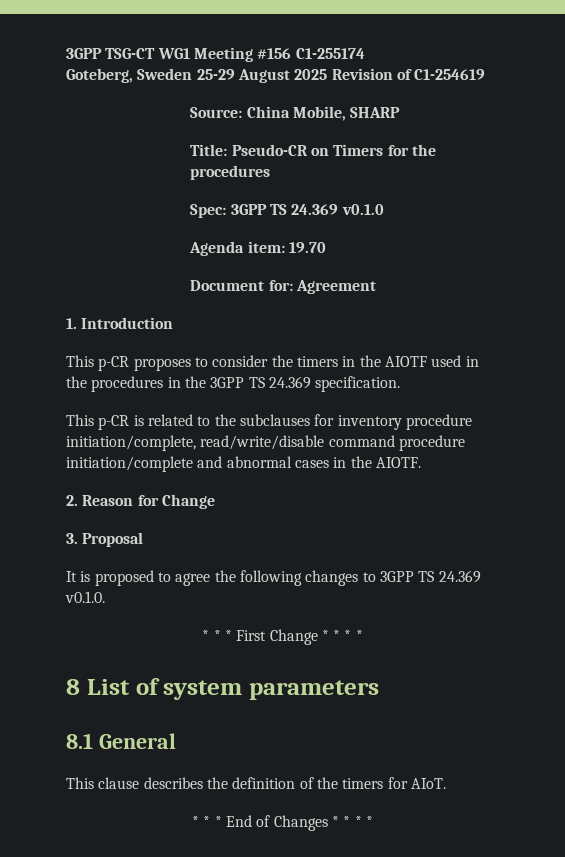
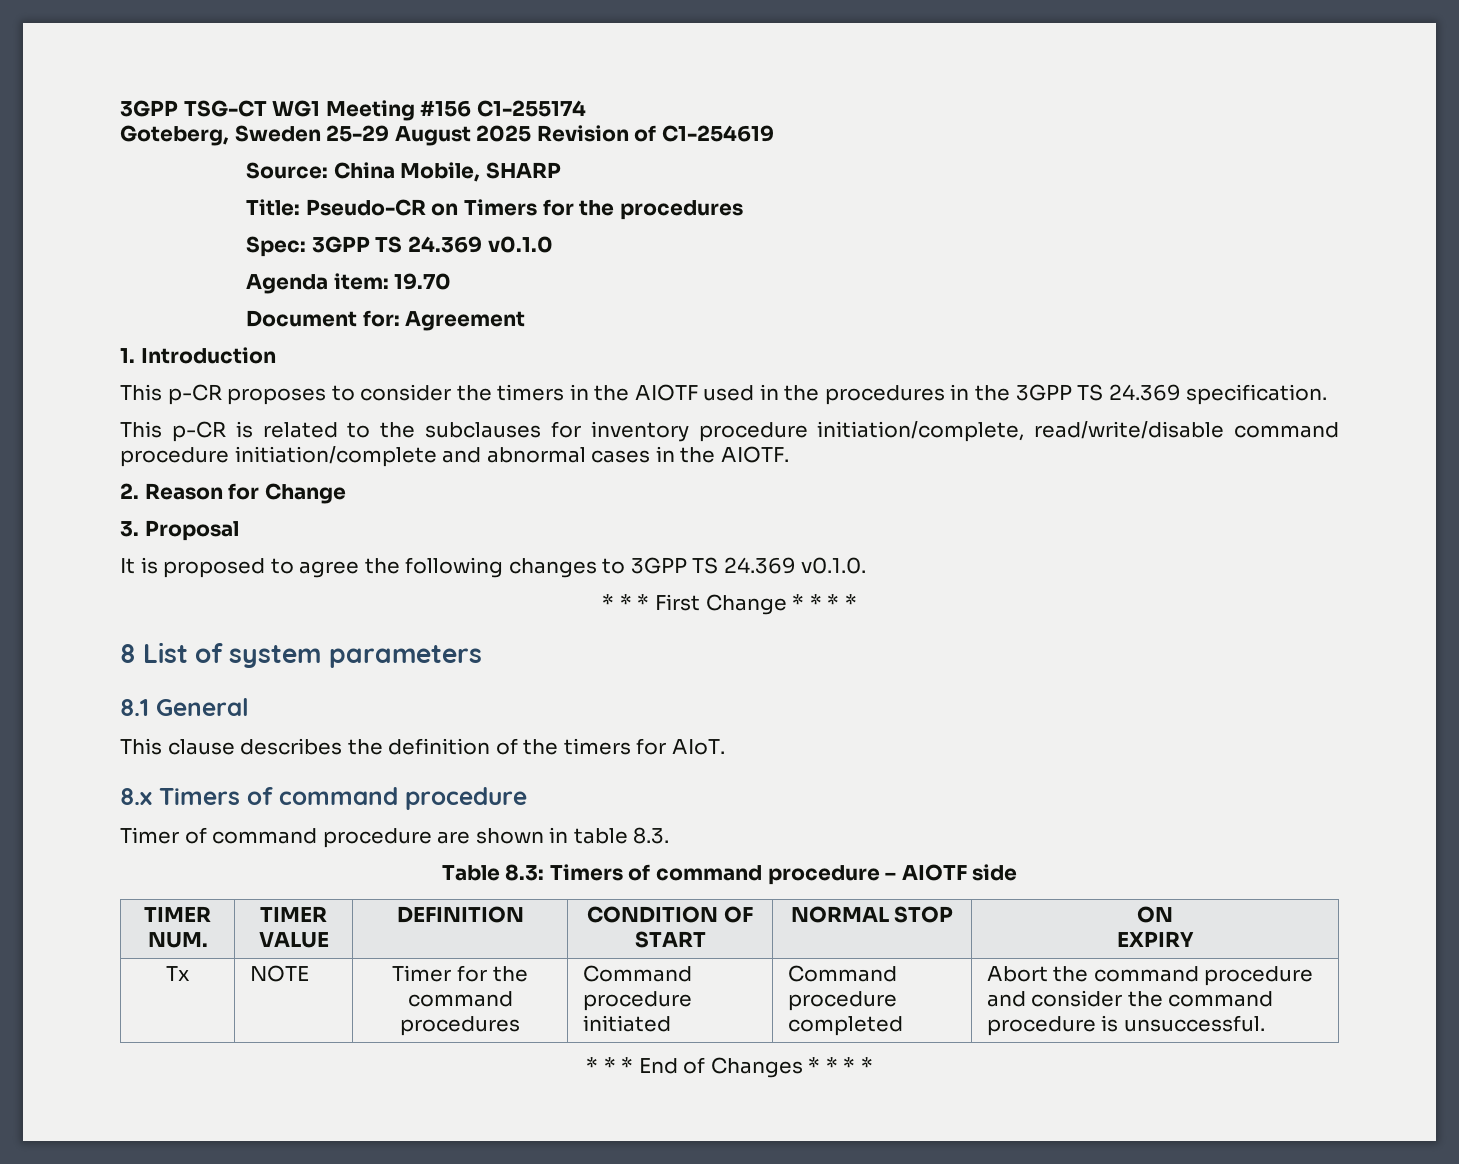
(446, 783) none -> [120,787,527,810] [120,827,670,848] [441,864,1018,885] [144,906,211,922] [147,932,208,948] [260,906,327,922] [258,932,329,948] [396,906,524,923] [587,906,753,923] [634,931,706,948] [790,906,954,923] [1137,906,1173,923] [1117,931,1194,947] [166,966,190,981] [249,965,309,982] [392,965,528,982] [407,991,513,1007] [400,1016,520,1036] [582,965,692,982] [582,991,692,1011] [582,1015,671,1032] [787,965,897,982] [787,991,897,1011] [787,1016,903,1036] [986,966,1314,986] [986,990,1274,1007] [986,1015,1265,1036] // 8.x Timers of command procedure // Timer of command procedure are shown in table 8.3. // Table 8.3: Timers of command procedure – AIOTF side // TIMER NUM. | TIMER VALUE | DEFINITION | CONDITION OF START | NORMAL STOP | ON // EXPIRY // Tx | NOTE | Timer for the command procedures | Command procedure initiated | Command procedure completed | Abort the command procedure and consider the command procedure is unsuccessful.

